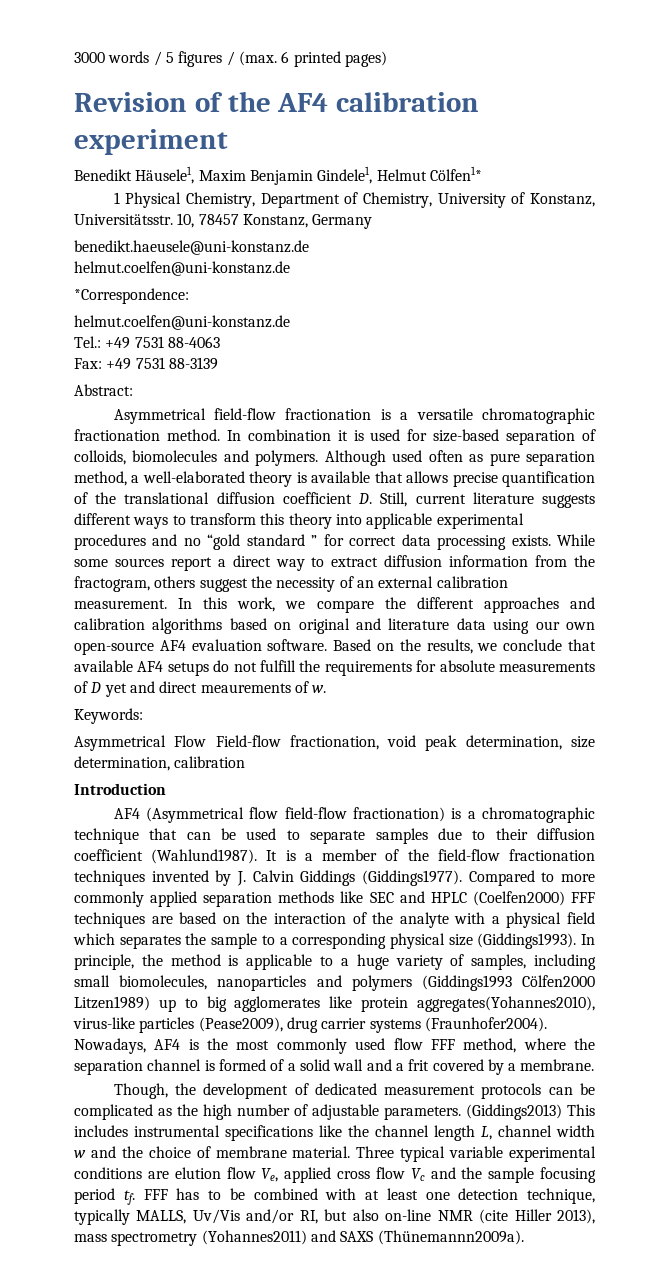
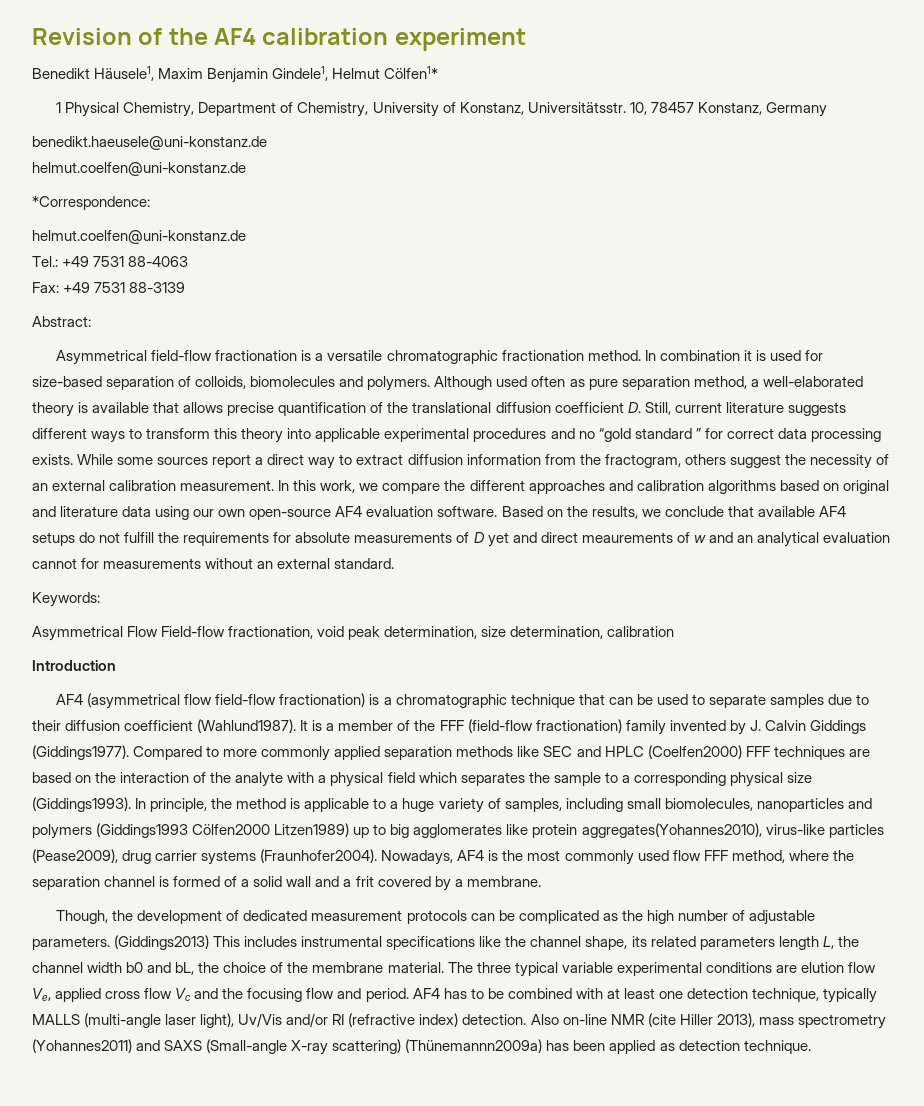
[74,51,387,67] 3000 words / 5 figures / (max. 6 printed pages) // -> (32, 36) none
[312,685,327,693] w. -> [693,532,890,547] [32,558,395,569] w and an analytical evaluation cannot for measurements without an external standard.
[146,807,245,823] (Asymmetrical -> [87,693,181,709] (asymmetrical
[437,849,595,861] [74,870,145,886] field-flow fractionation techniques -> [439,719,666,735] FFF (field-flow fractionation) family
(429, 1131) none -> [585,936,775,950] shape, its related parameters
(492, 1133) none -> [837,936,859,947] the
[74,1146,116,1158] w and -> [126,962,195,975] b0 and bL,
(211, 1152) none -> [287,962,309,973] the
[356,1146,395,1158] Three -> [447,962,511,973] The three
[488,1167,596,1183] [74,1188,168,1205] sample focusing period tf. FFF -> [247,988,440,1002] focusing flow and period. AF4
[136,1209,379,1224] MALLS, Uv/Vis and/or RI, but also -> [32,1013,559,1028] MALLS (multi-angle laser light), Uv/Vis and/or RI (refractive index) detection. Also
[377,1230,524,1245] (Thünemannn2009a). -> [206,1039,811,1055] (Small-angle X-ray scattering) (Thünemannn2009a) has been applied as detection technique.

